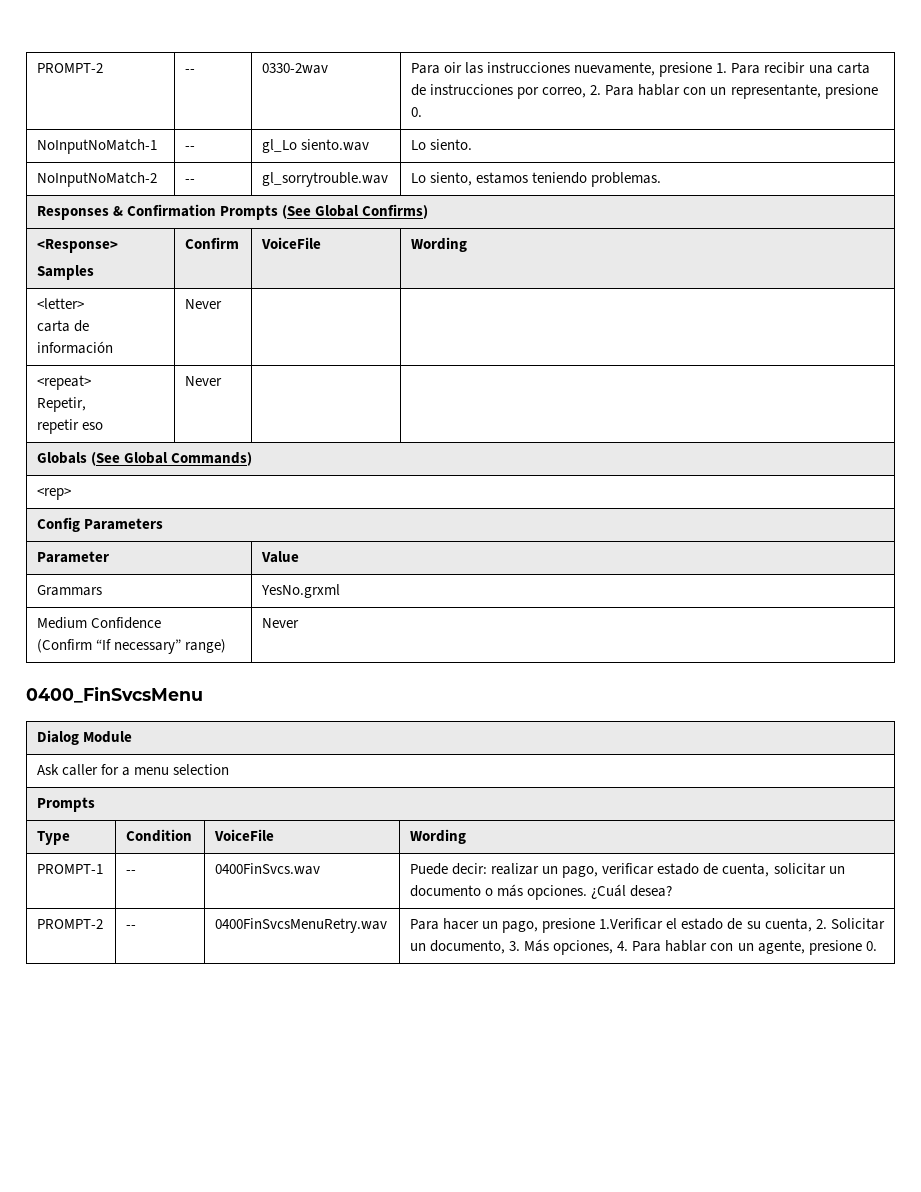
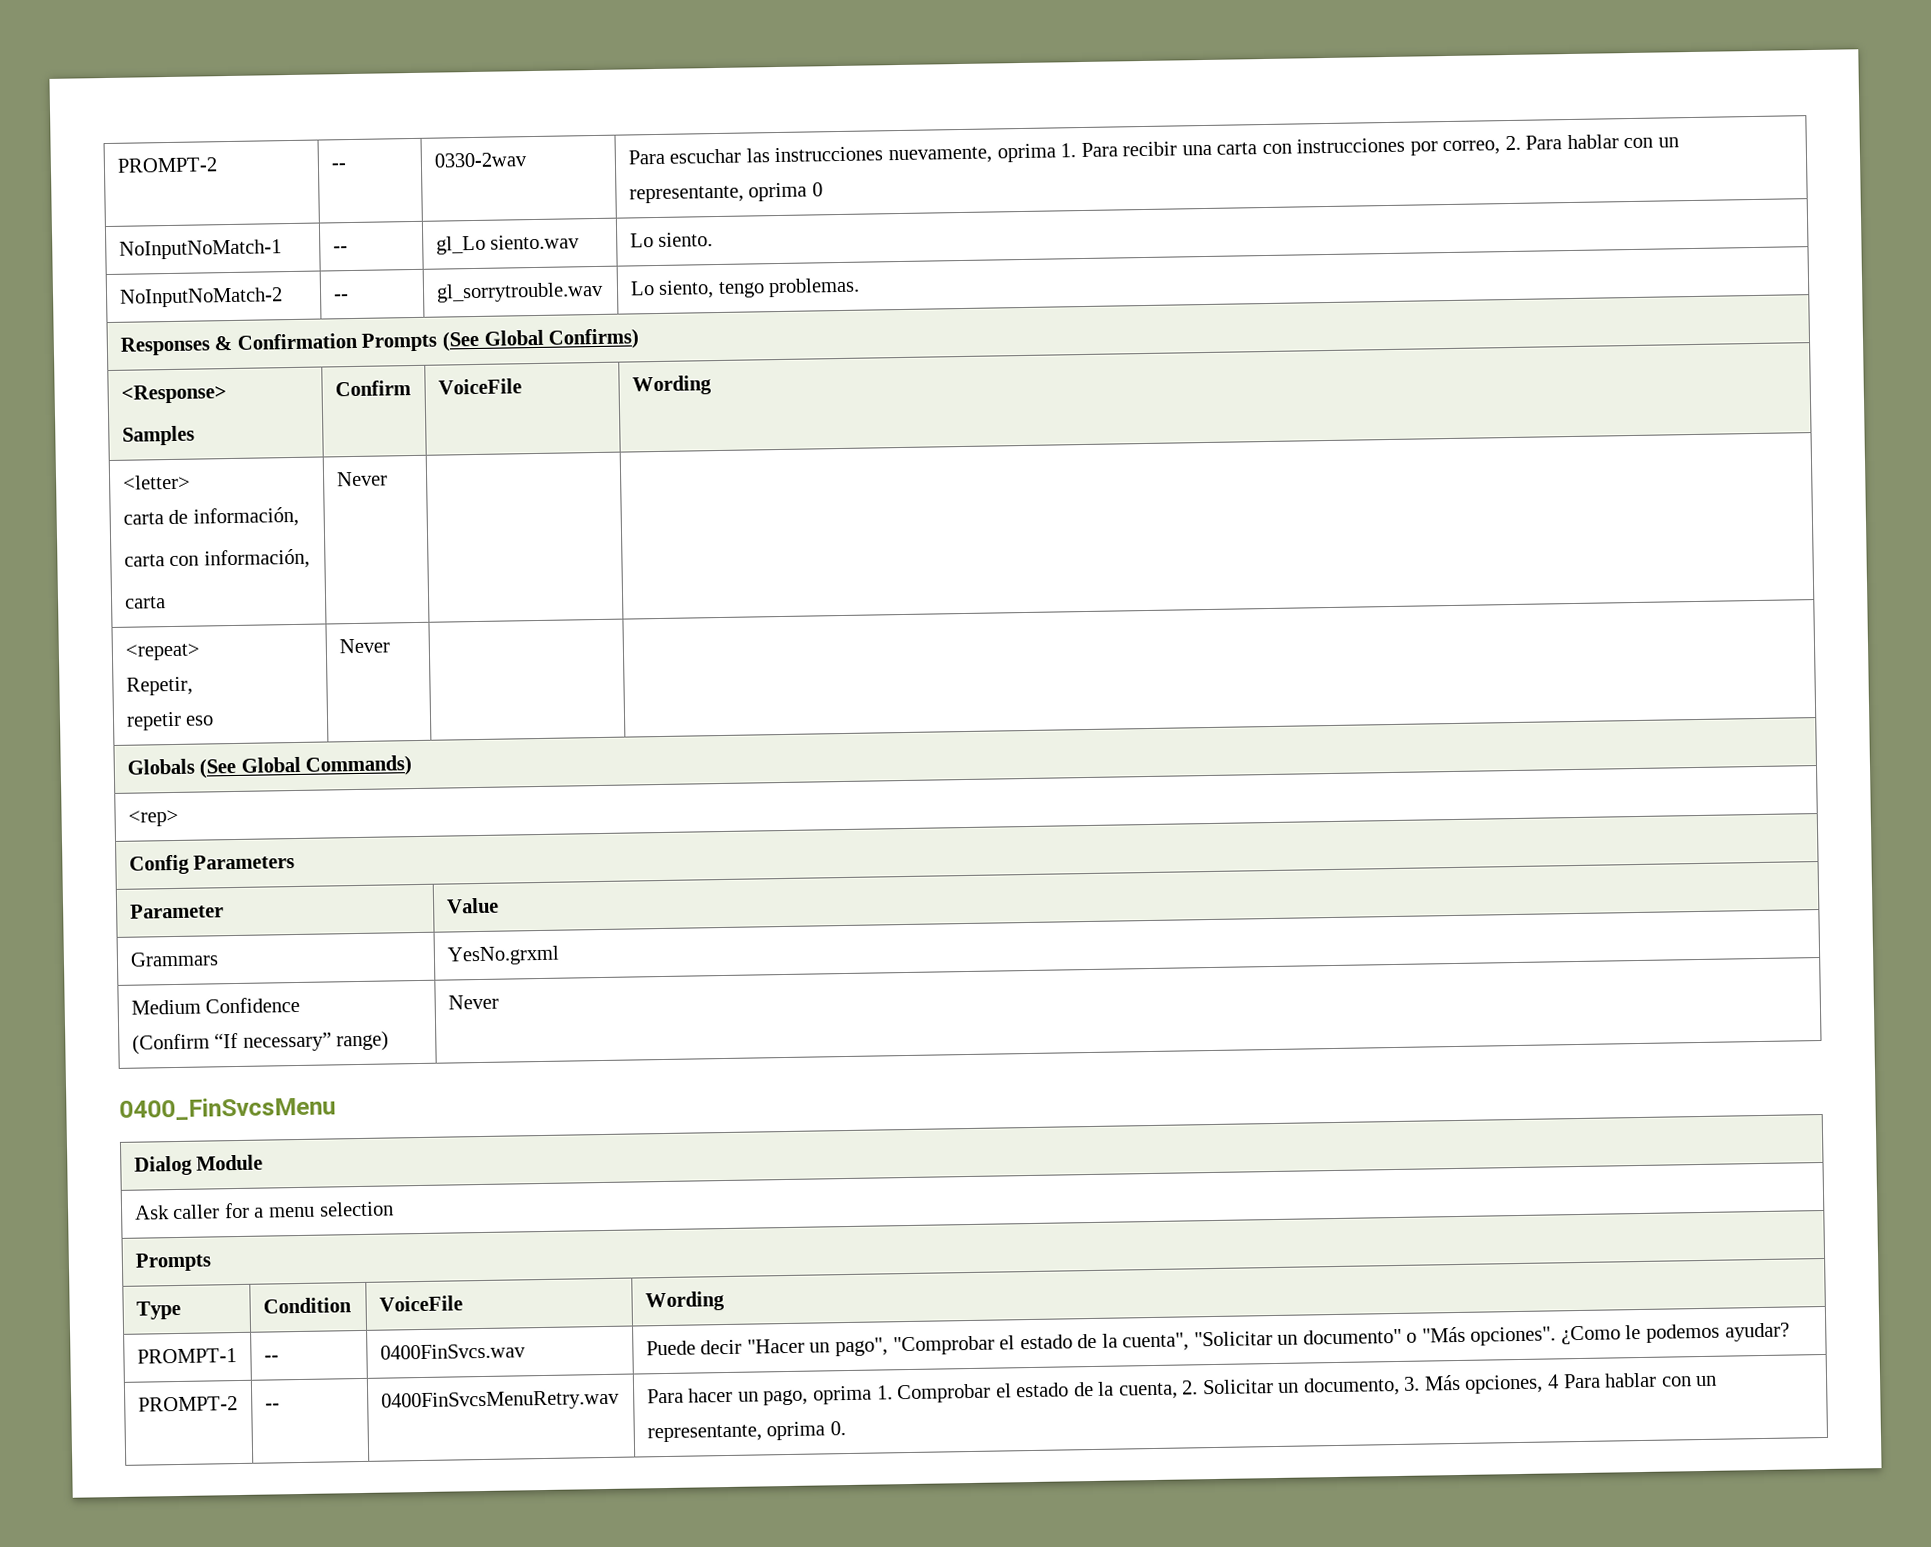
[444,62,463,73] oir -> [669,148,742,164] escuchar
[659,62,713,77] presione -> [996,143,1056,163] oprima
[411,84,427,96] de -> [1261,143,1292,155] con
[824,84,878,99] [411,107,423,117] presione 0. -> [748,182,823,202] oprima 0
[476,172,588,184] estamos teniendo -> [717,281,765,298] tengo
[37,341,114,354] información -> [192,506,299,528] [123,548,310,570] [123,596,166,609] información, // carta con información, // carta
[452,863,845,878] [410,884,673,900] decir: realizar un pago, verificar estado de cuenta, solicitar un documento o más opciones. ¿Cuál desea? -> [700,1322,1790,1357] decir "Hacer un pago", "Comprobar el estado de la cuenta", "Solicitar un documento" o "Más opciones". ¿Como le podemos ayudar?
[542,918,761,933] presione 1.Verificar el estado de su -> [812,1381,1115,1405] oprima 1. Comprobar el estado de la
[617,940,862,955] 4. Para hablar con un agente, presione -> [1547,1372,1718,1389] [646,1421,826,1443] 4 Para hablar con un representante, oprima

